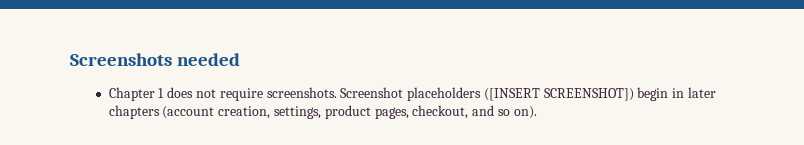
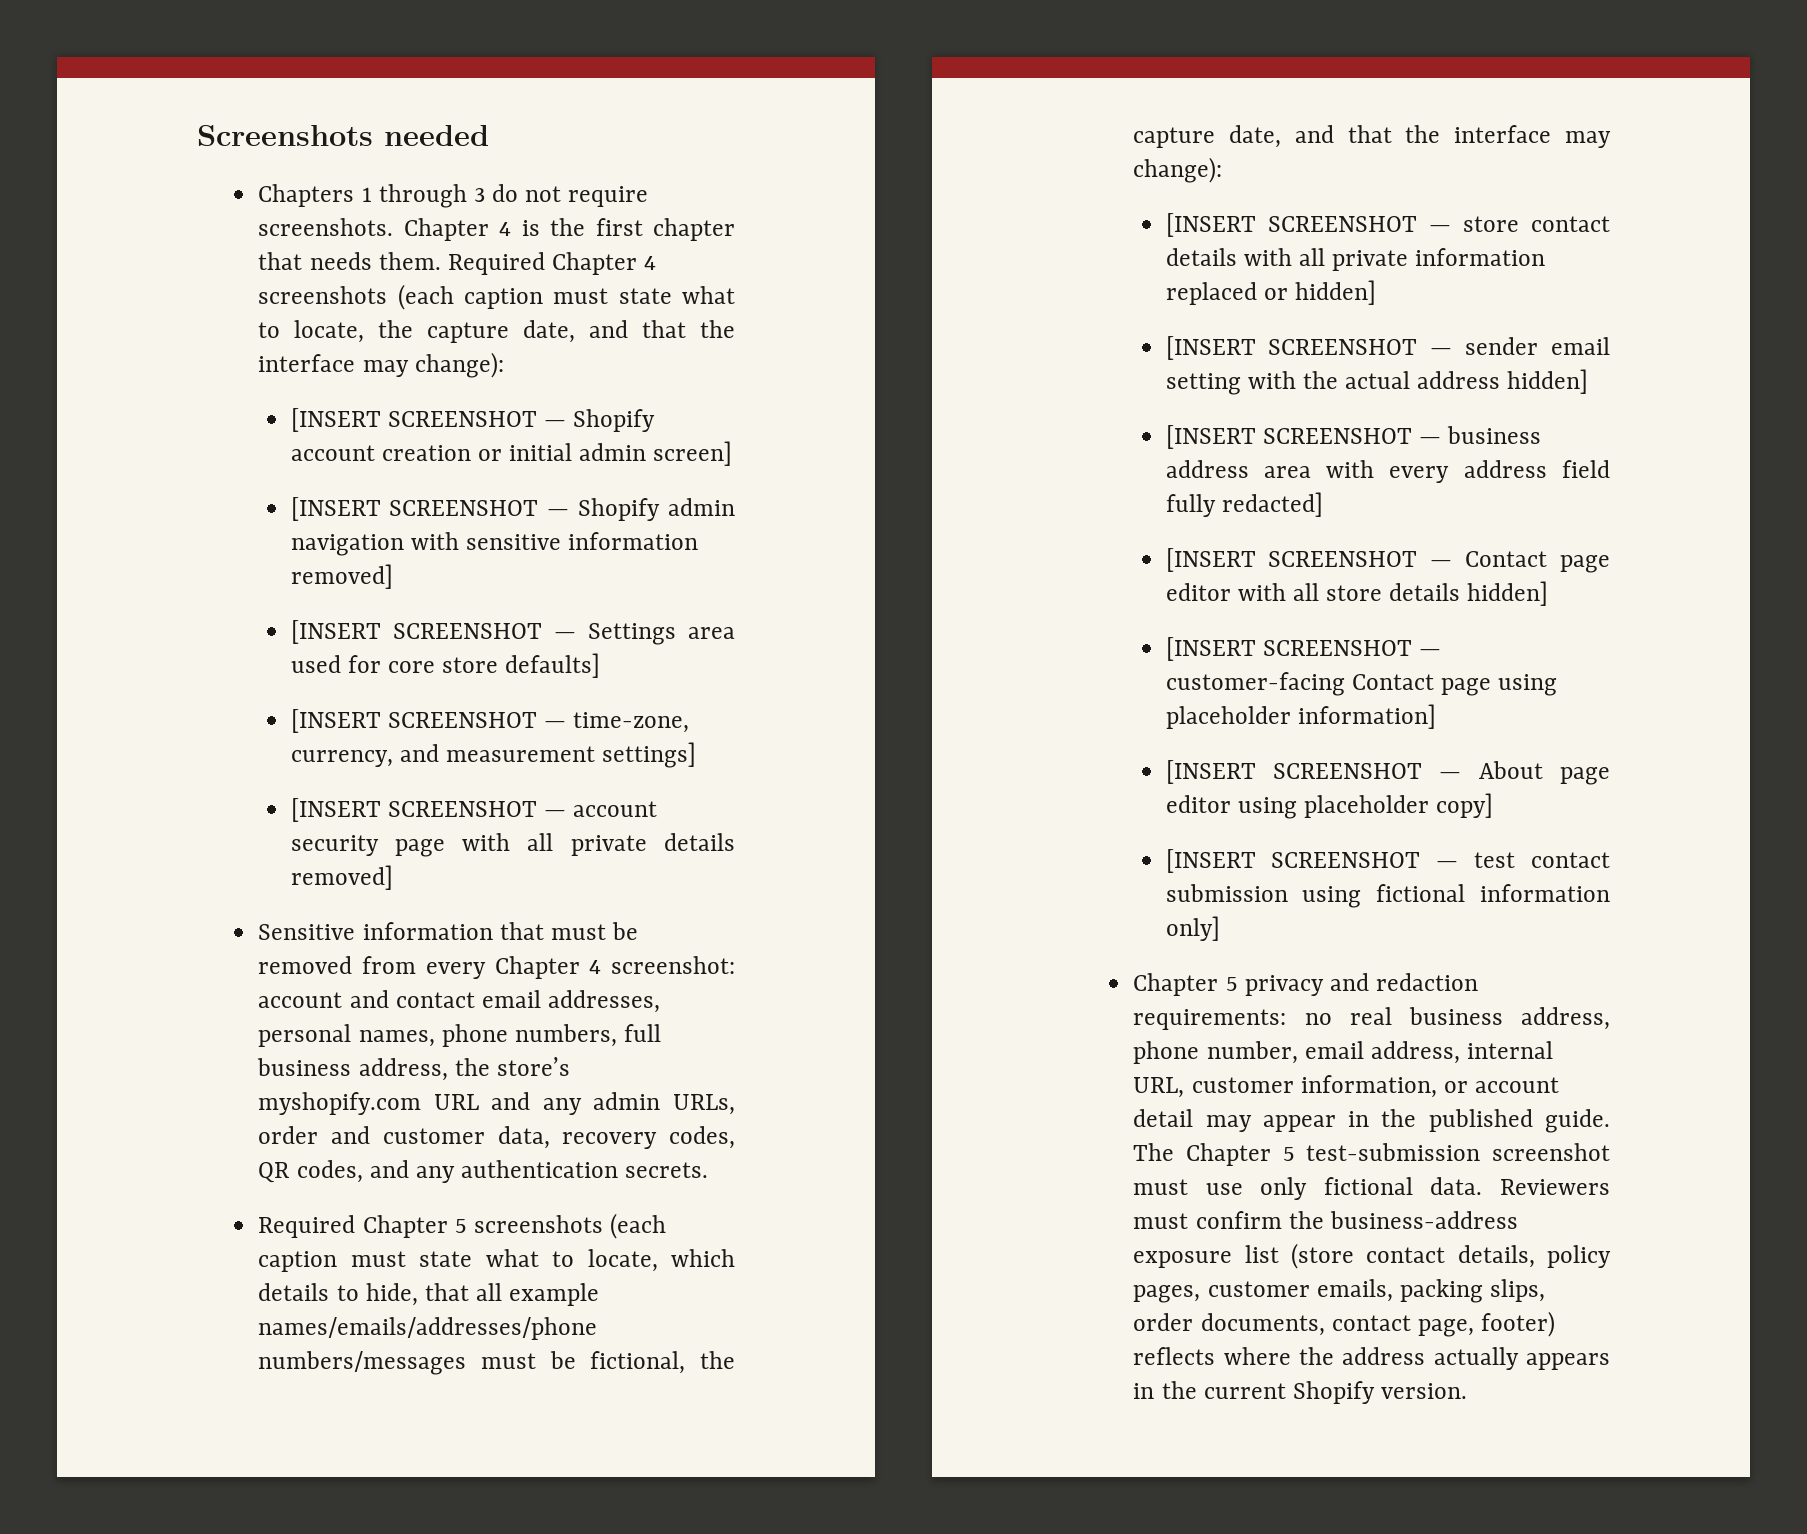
[108,87,717,101] [108,105,537,119] Chapter 1 does not require screenshots. Screenshot placeholders ([INSERT SCREENSHOT]) begin in later chapters (account creation, settings, product pages, checkout, and so on). -> [258,184,649,208] [258,218,735,241] [258,252,657,275] [258,284,735,310] [258,320,735,343] [258,352,504,378] [290,408,655,432] [290,441,733,466] [290,497,735,521] [290,532,698,556] [290,564,393,589] [290,620,735,645] [290,653,601,678] [290,709,689,733] [290,742,696,768] [290,798,657,822] [290,833,735,857] [290,865,393,890] [258,922,638,940] [258,956,735,979] [258,990,660,1013] [258,1024,661,1047] [257,1057,570,1081] [258,1092,736,1115] [258,1126,735,1149] [258,1160,709,1183] [258,1213,666,1239] [258,1249,735,1272] [258,1283,600,1306] [258,1317,598,1340] [258,1351,735,1375] [1133,125,1611,148] [1133,157,1223,183] [1165,213,1610,237] [1165,248,1546,271] [1165,280,1376,305] [1165,336,1610,360] [1165,369,1589,395] [1165,425,1541,449] [1165,460,1610,483] [1165,492,1323,517] [1165,548,1610,573] [1165,581,1549,606] [1165,637,1441,661] [1165,672,1557,696] [1165,704,1436,729] [1165,760,1610,785] [1165,793,1493,819] [1165,849,1610,873] [1165,884,1610,908] [1165,916,1220,941] [1133,973,1478,996] [1133,1007,1610,1030] [1133,1041,1553,1064] [1133,1075,1559,1098] [1133,1109,1610,1133] [1133,1143,1610,1166] [1133,1177,1610,1200] [1133,1211,1518,1229] [1133,1243,1611,1269] [1133,1279,1545,1303] [1133,1311,1555,1337] [1133,1347,1610,1370] [1133,1381,1467,1404] Chapters 1 through 3 do not require screenshots. Chapter 4 is the first chapter that needs them. Required Chapter 4 screenshots (each caption must state what to locate, the capture date, and that the interface may change): // [INSERT SCREENSHOT — Shopify account creation or initial admin screen] // [INSERT SCREENSHOT — Shopify admin navigation with sensitive information removed] // [INSERT SCREENSHOT — Settings area used for core store defaults] // [INSERT SCREENSHOT — time-zone, currency, and measurement settings] // [INSERT SCREENSHOT — account security page with all private details removed] // Sensitive information that must be removed from every Chapter 4 screenshot: account and contact email addresses, personal names, phone numbers, full business address, the store’s myshopify.com URL and any admin URLs, order and customer data, recovery codes, QR codes, and any authentication secrets. // Required Chapter 5 screenshots (each caption must state what to locate, which details to hide, that all example names/emails/addresses/phone numbers/messages must be fictional, the capture date, and that the interface may change): // [INSERT SCREENSHOT — store contact details with all private information replaced or hidden] // [INSERT SCREENSHOT — sender email setting with the actual address hidden] // [INSERT SCREENSHOT — business address area with every address field fully redacted] // [INSERT SCREENSHOT — Contact page editor with all store details hidden] // [INSERT SCREENSHOT — customer-facing Contact page using placeholder information] // [INSERT SCREENSHOT — About page editor using placeholder copy] // [INSERT SCREENSHOT — test contact submission using fictional information only] // Chapter 5 privacy and redaction requirements: no real business address, phone number, email address, internal URL, customer information, or account detail may appear in the published guide. The Chapter 5 test-submission screenshot must use only fictional data. Reviewers must confirm the business-address exposure list (store contact details, policy pages, customer emails, packing slips, order documents, contact page, footer) reflects where the address actually appears in the current Shopify version.

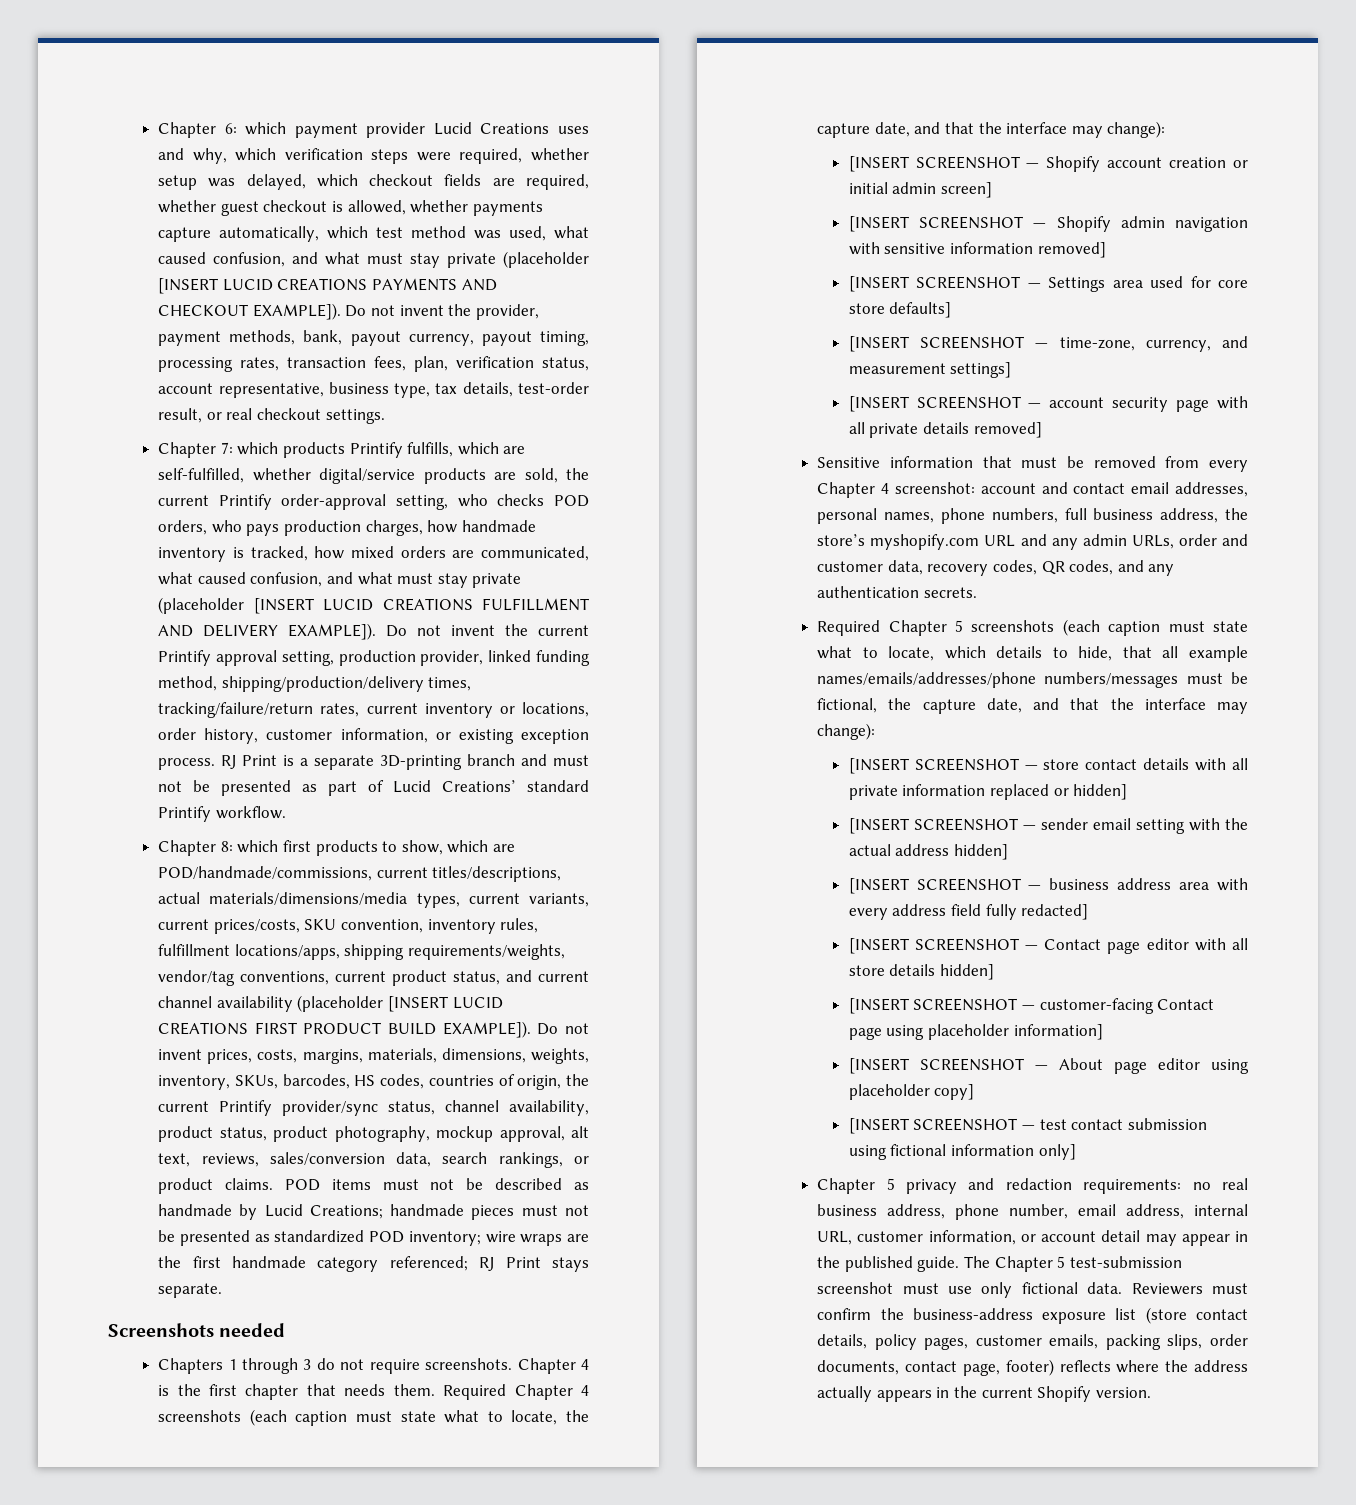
(197, 135) none -> [158,122,589,138] [158,148,589,164] [158,174,589,190] [158,200,543,216] [158,226,589,242] [158,251,589,268] [158,278,497,294] [158,303,539,320] [158,330,589,346] [158,356,589,372] [158,382,589,398] [158,408,385,424] [158,442,526,458] [158,468,589,484] [158,494,589,510] [158,520,536,536] [158,546,589,562] [158,572,522,588] [158,597,589,614] [158,623,589,640] [158,650,590,666] [158,676,472,692] [158,702,589,718] [158,728,589,744] [158,754,590,770] [158,780,589,796] [158,806,286,822] [158,840,515,856] [158,866,562,882] [158,892,589,908] [158,918,539,934] [158,944,565,960] [158,970,589,986] [158,995,503,1012] [158,1021,589,1038] [158,1048,589,1064] [158,1074,589,1090] [158,1100,589,1116] [158,1126,589,1142] [158,1152,589,1168] [158,1178,589,1194] [158,1204,589,1220] [158,1230,589,1246] [158,1256,589,1272] [158,1283,223,1298] Chapter 6: which payment provider Lucid Creations uses and why, which verification steps were required, whether setup was delayed, which checkout fields are required, whether guest checkout is allowed, whether payments capture automatically, which test method was used, what caused confusion, and what must stay private (placeholder [INSERT LUCID CREATIONS PAYMENTS AND CHECKOUT EXAMPLE]). Do not invent the provider, payment methods, bank, payout currency, payout timing, processing rates, transaction fees, plan, verification status, account representative, business type, tax details, test-order result, or real checkout settings. // Chapter 7: which products Printify fulfills, which are self-fulfilled, whether digital/service products are sold, the current Printify order-approval setting, who checks POD orders, who pays production charges, how handmade inventory is tracked, how mixed orders are communicated, what caused confusion, and what must stay private (placeholder [INSERT LUCID CREATIONS FULFILLMENT AND DELIVERY EXAMPLE]). Do not invent the current Printify approval setting, production provider, linked funding method, shipping/production/delivery times, tracking/failure/return rates, current inventory or locations, order history, customer information, or existing exception process. RJ Print is a separate 3D-printing branch and must not be presented as part of Lucid Creations’ standard Printify workflow. // Chapter 8: which first products to show, which are POD/handmade/commissions, current titles/descriptions, actual materials/dimensions/media types, current variants, current prices/costs, SKU convention, inventory rules, fulfillment locations/apps, shipping requirements/weights, vendor/tag conventions, current product status, and current channel availability (placeholder [INSERT LUCID CREATIONS FIRST PRODUCT BUILD EXAMPLE]). Do not invent prices, costs, margins, materials, dimensions, weights, inventory, SKUs, barcodes, HS codes, countries of origin, the current Printify provider/sync status, channel availability, product status, product photography, mockup approval, alt text, reviews, sales/conversion data, search rankings, or product claims. POD items must not be described as handmade by Lucid Creations; handmade pieces must not be presented as standardized POD inventory; wire wraps are the first handmade category referenced; RJ Print stays separate. //

